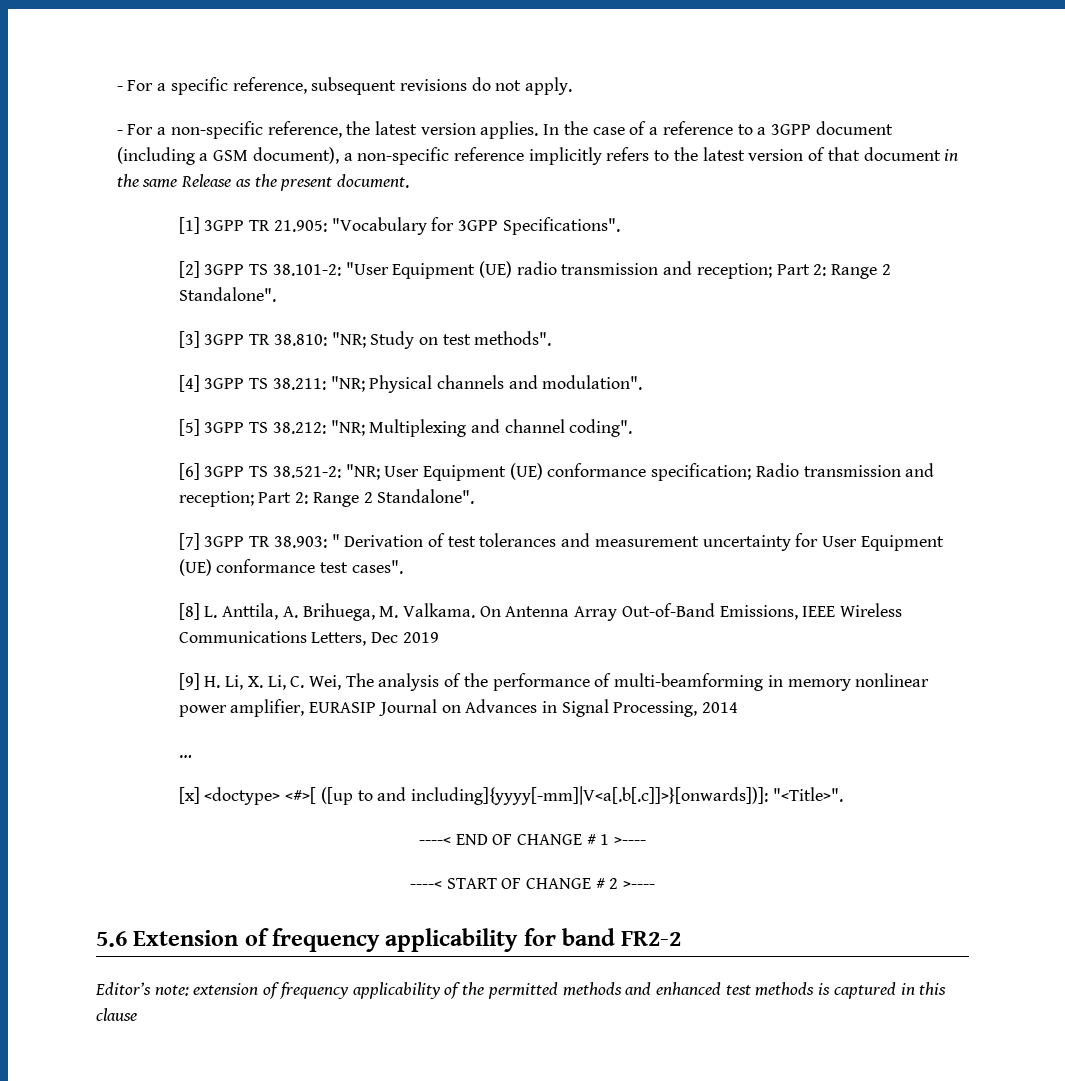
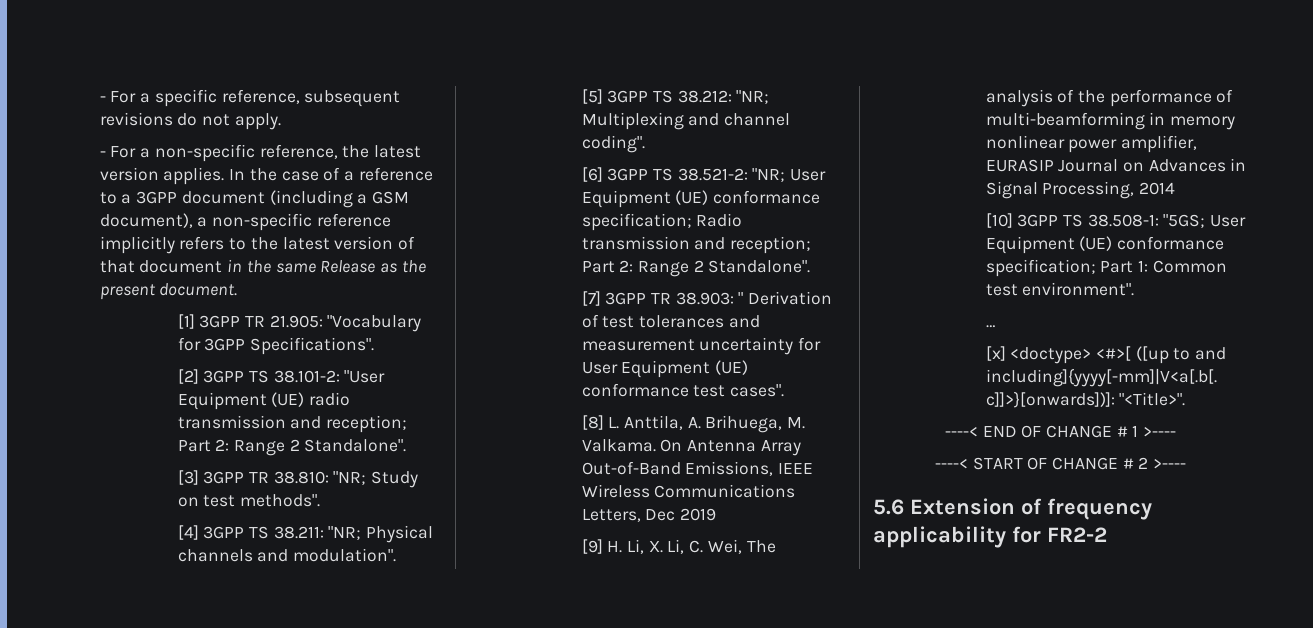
(739, 707) none -> [985,213,1247,228] [985,236,1224,254] [985,259,1227,277] [985,282,1135,296] // [10] 3GPP TS 38.508-1: "5GS; User Equipment (UE) conformance specification; Part 1: Common test environment".
[562,928,616,946] band -> (1041, 534) none
[95,982,947,999] [96,1008,137,1021] // Editor’s note: extension of frequency applicability of the permitted methods and enhanced test methods is captured in this clause -> (1107, 534) none

